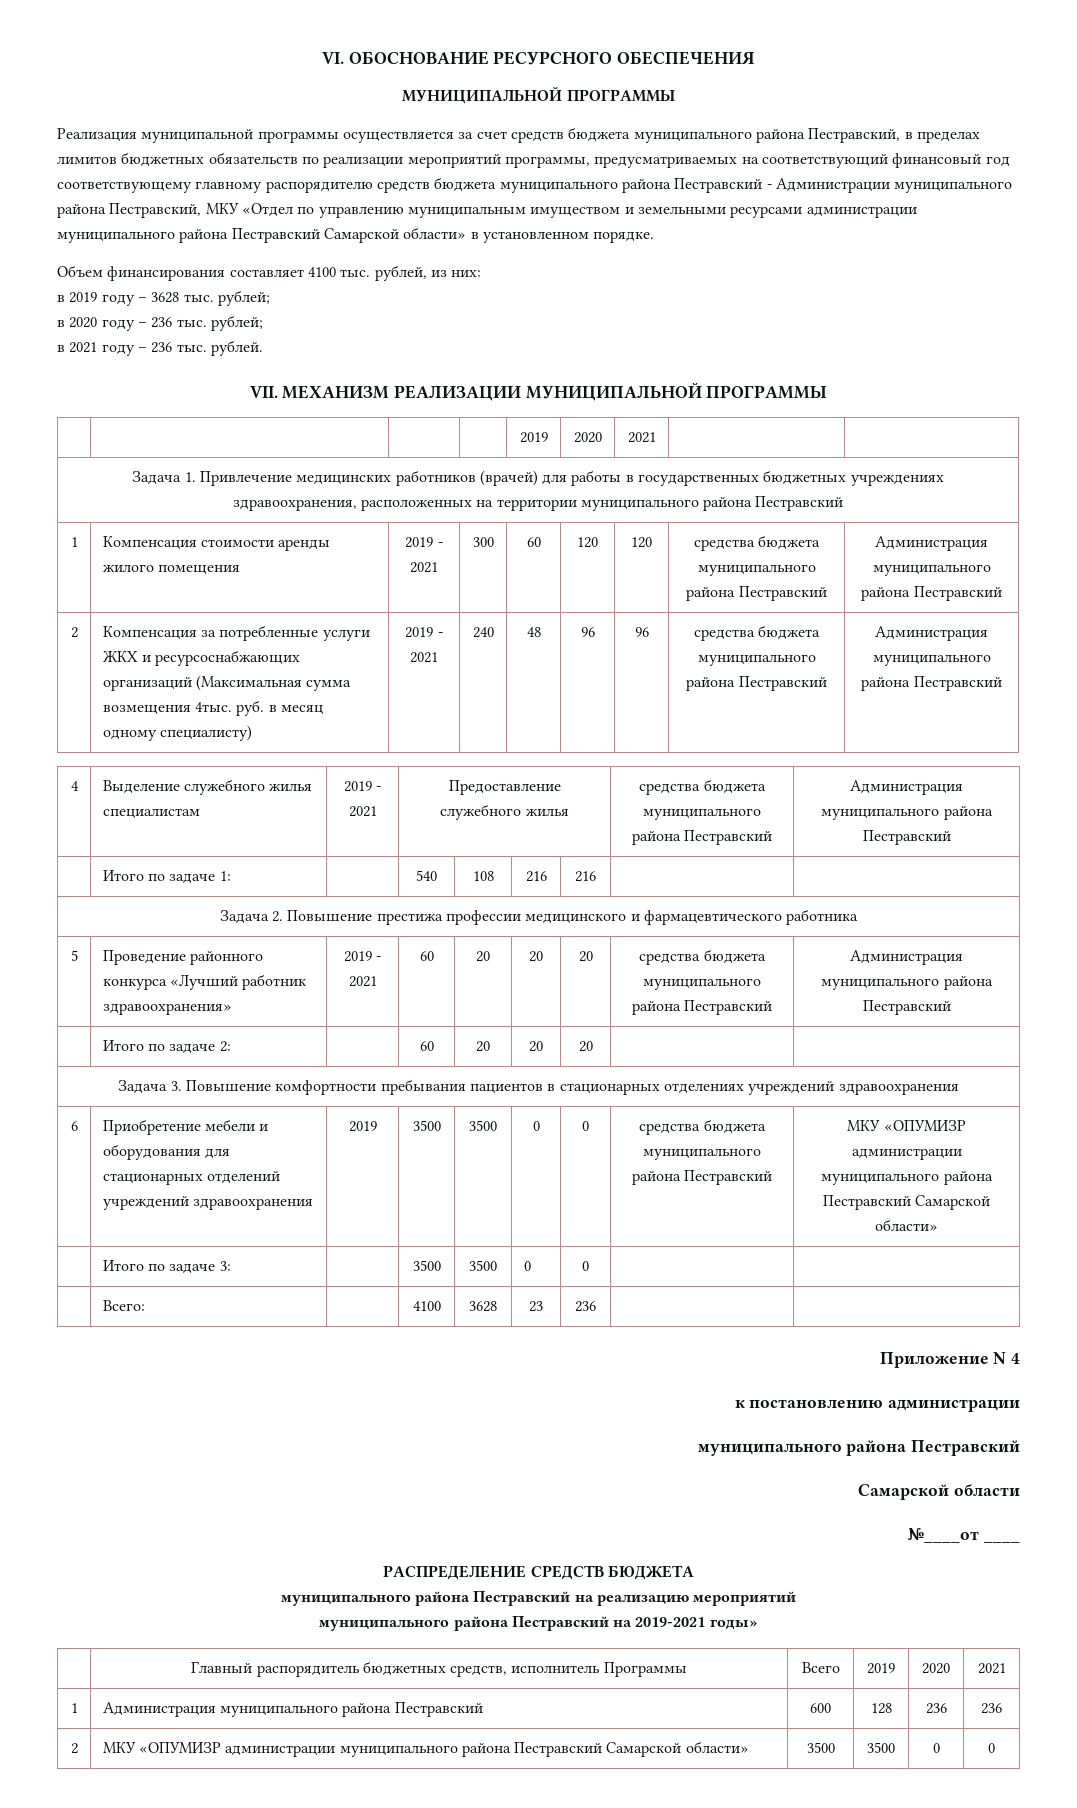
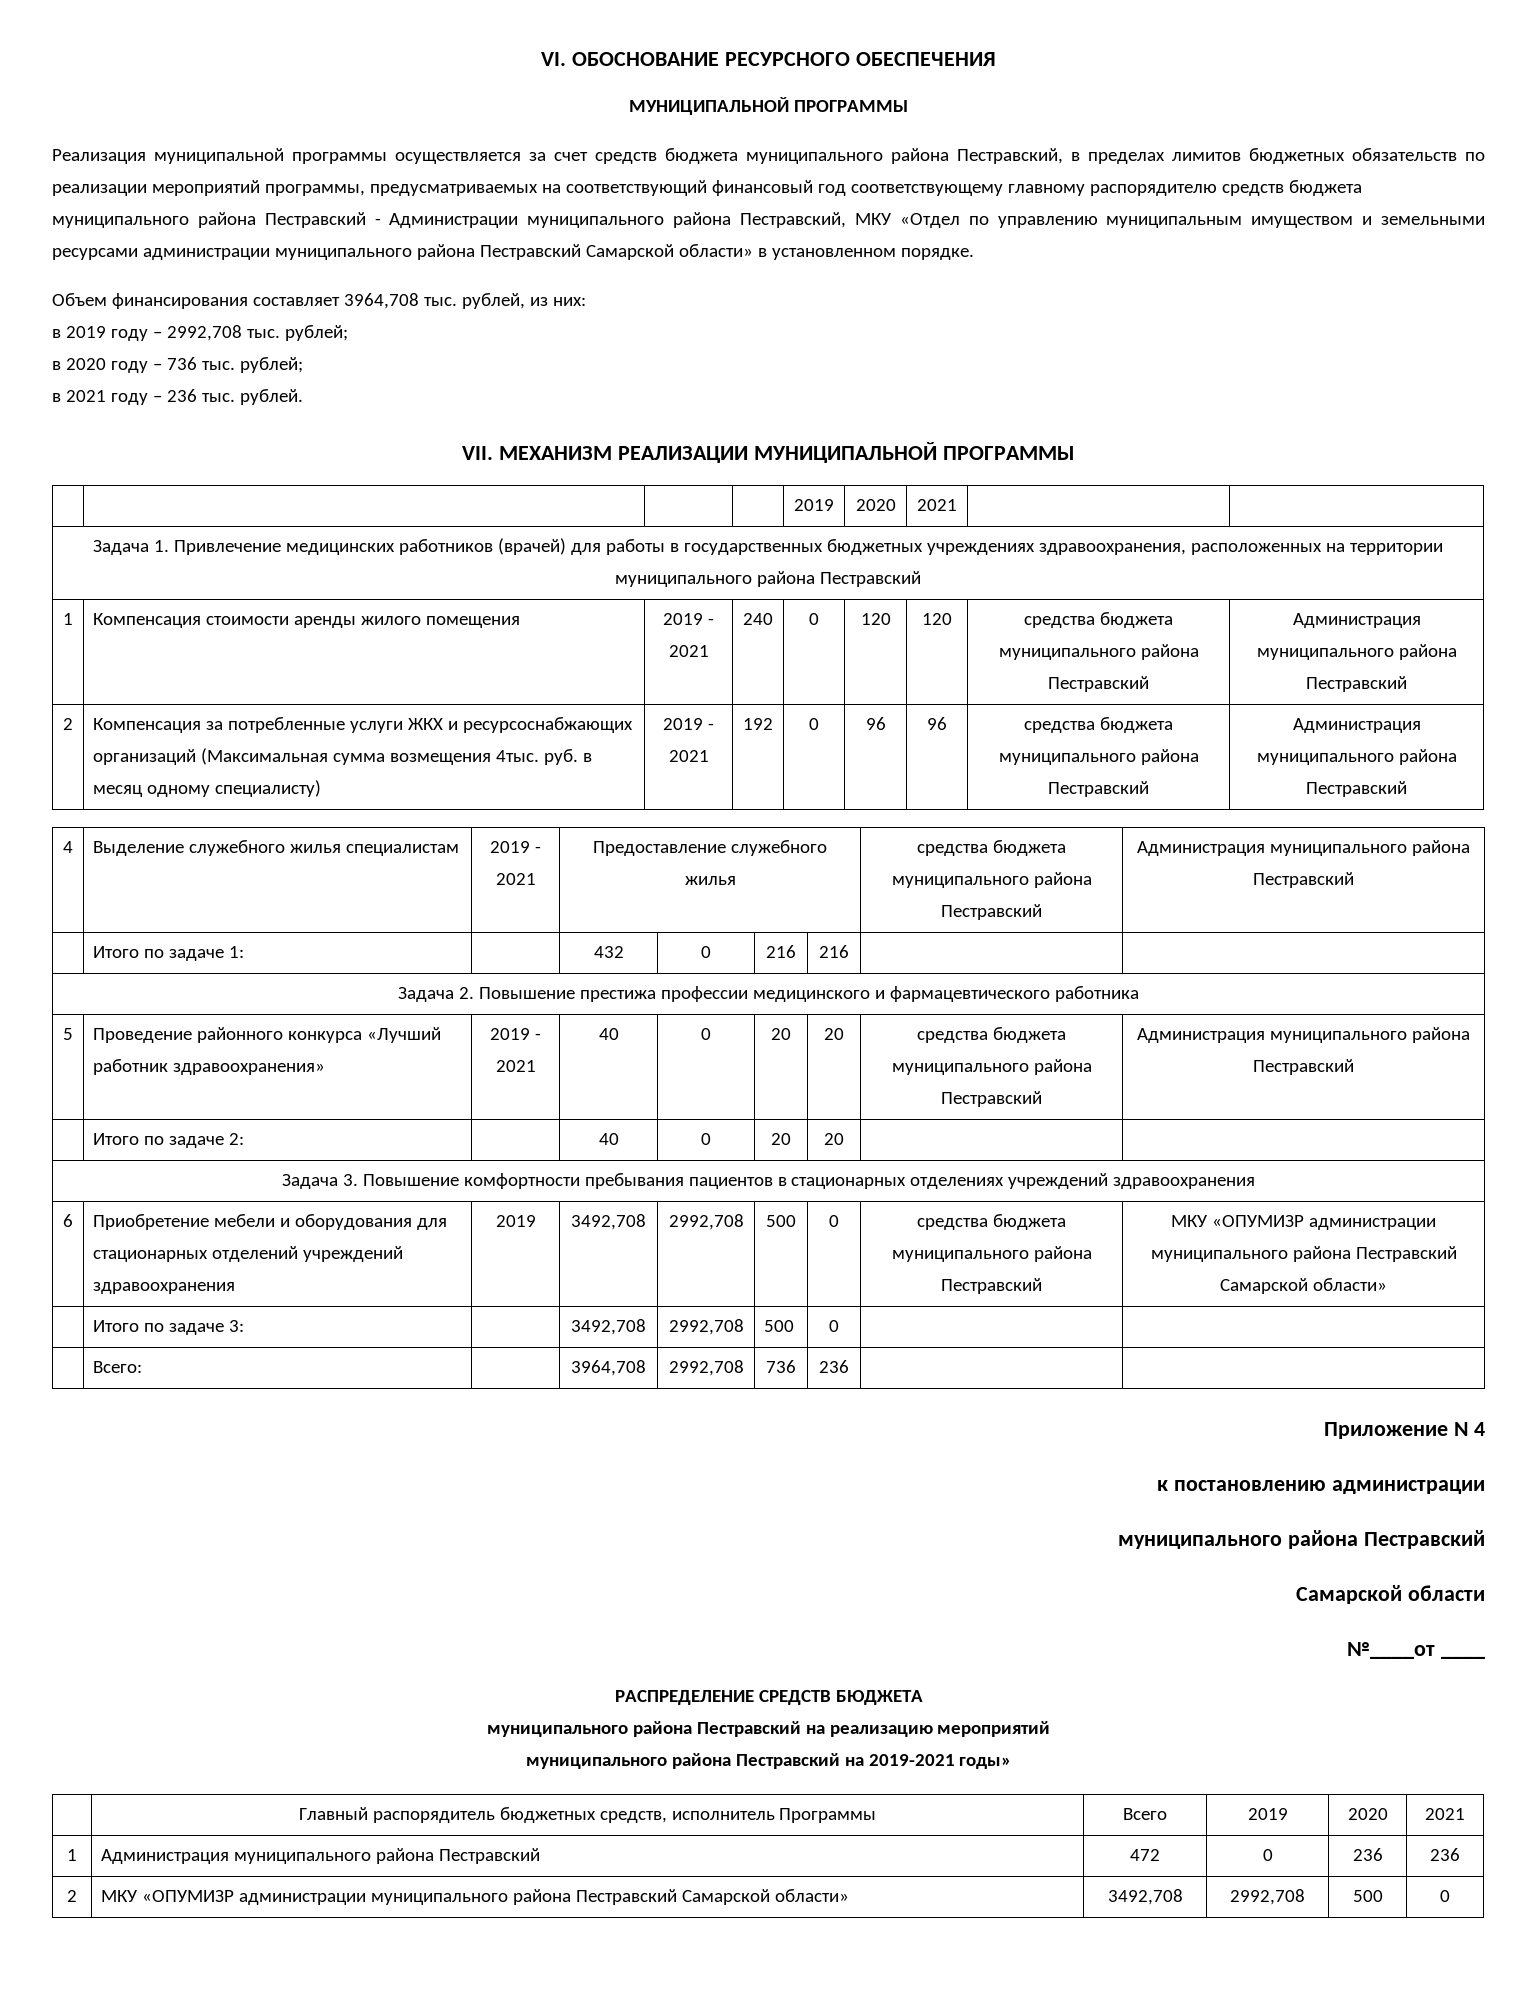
[307,267,336,277] 4100 -> [343,293,419,309] 3964,708
[151,292,180,303] 3628 -> [166,325,242,341] 2992,708
[151,317,173,328] 236 -> [166,357,197,370] 736
[472,537,494,547] [526,537,541,547] 300 | 60 -> [743,613,773,625] [809,613,819,625] 240 | 0
[472,627,494,638] [526,627,541,637] 240 | 48 -> [743,718,773,730] [809,718,819,730] 192 | 0
[416,870,437,881] [472,871,494,881] 540 | 108 -> [593,946,624,958] [701,946,711,958] 432 | 0
[419,951,434,961] [476,951,490,962] 60 | 20 -> [598,1028,619,1040] [701,1028,711,1040] 40 | 0
[419,1041,434,1051] [476,1041,490,1052] 60 | 20 -> [598,1133,619,1145] [701,1133,711,1145] 40 | 0
[412,1120,441,1131] [469,1120,497,1131] [532,1121,540,1131] 3500 | 3500 | 0 -> [571,1214,646,1230] [668,1214,744,1230] [766,1215,796,1227] 3492,708 | 2992,708 | 500
[412,1260,441,1271] [469,1260,497,1271] [523,1261,531,1271] 3500 | 3500 | 0 -> [571,1319,646,1335] [668,1319,744,1335] [764,1320,795,1332] 3492,708 | 2992,708 | 500
[412,1301,441,1311] [469,1301,497,1312] [529,1301,543,1312] 4100 | 3628 | 23 -> [571,1360,646,1376] [668,1360,744,1376] [766,1360,796,1373] 3964,708 | 2992,708 | 736
[810,1703,831,1713] [870,1703,892,1714] 600 | 128 -> [1130,1849,1160,1861] [1262,1849,1273,1861] 472 | 0
[806,1742,835,1753] [867,1742,895,1753] [932,1743,940,1753] [988,1743,995,1753] 3500 | 3500 | 0 | 0 -> [1107,1889,1183,1905] [1230,1889,1305,1905] [1352,1890,1383,1902] [1440,1890,1450,1902] 3492,708 | 2992,708 | 500 | 0

